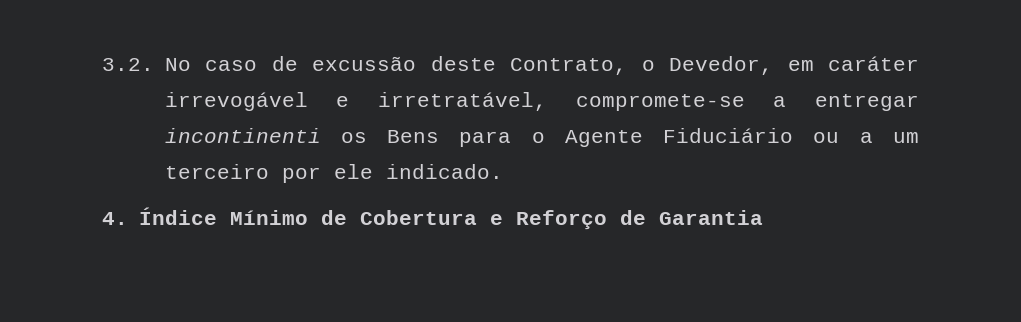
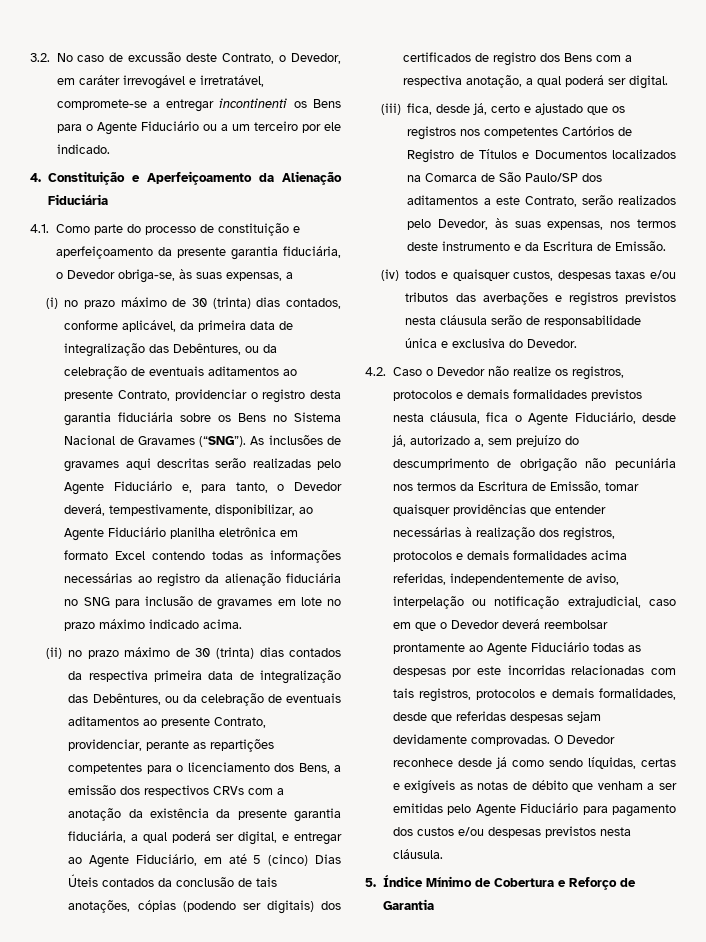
(128, 218) none -> [47,171,342,185] [47,194,108,205] [30,223,300,236] [55,246,341,260] [55,269,293,283] [45,297,341,309] [64,320,294,332] [64,343,278,357] [64,366,298,379] [64,389,342,403] [64,412,341,426] [64,435,341,447] [64,458,341,472] [64,481,342,495] [64,504,314,516] [64,527,299,541] [64,550,341,563] [64,573,341,587] [64,596,341,610] [64,619,243,631] [45,647,341,659] [68,670,341,684] [68,693,341,706] [68,716,267,728] [68,739,275,752] [68,762,341,774] [68,785,285,797] [68,808,341,822] [68,831,342,845] [68,854,341,868] [68,874,278,887] [68,900,341,914] [403,52,633,66] [403,75,669,89] [380,103,626,115] [407,126,633,140] [407,149,676,163] [407,172,603,182] [407,195,676,207] [407,218,676,230] [407,241,667,251] [380,269,676,281] [405,292,676,306] [405,315,642,327] [405,338,578,348] [365,366,624,380] [392,389,642,401] [392,412,676,426] [391,435,579,447] [392,458,676,472] [392,481,639,493] [392,504,606,516] [392,527,615,541] [392,550,627,562] [392,573,619,585] [392,596,676,609] [392,619,608,631] [392,642,641,656] [392,665,676,677] [392,688,676,702] [392,711,601,723] [392,734,615,746] [392,757,676,769] [392,780,677,794] [392,803,676,817] [392,826,631,838] [392,849,443,859] [365,878,376,887] Constituição e Aperfeiçoamento da Alienação Fiduciária // 4.1. Como parte do processo de constituição e aperfeiçoamento da presente garantia fiduciária, o Devedor obriga-se, às suas expensas, a // (i) no prazo máximo de 30 (trinta) dias contados, conforme aplicável, da primeira data de integralização das Debêntures, ou da celebração de eventuais aditamentos ao presente Contrato, providenciar o registro desta garantia fiduciária sobre os Bens no Sistema Nacional de Gravames (“SNG”). As inclusões de gravames aqui descritas serão realizadas pelo Agente Fiduciário e, para tanto, o Devedor deverá, tempestivamente, disponibilizar, ao Agente Fiduciário planilha eletrônica em formato Excel contendo todas as informações necessárias ao registro da alienação fiduciária no SNG para inclusão de gravames em lote no prazo máximo indicado acima. // (ii) no prazo máximo de 30 (trinta) dias contados da respectiva primeira data de integralização das Debêntures, ou da celebração de eventuais aditamentos ao presente Contrato, providenciar, perante as repartições competentes para o licenciamento dos Bens, a emissão dos respectivos CRVs com a anotação da existência da presente garantia fiduciária, a qual poderá ser digital, e entregar ao Agente Fiduciário, em até 5 (cinco) Dias Úteis contados da conclusão de tais anotações, cópias (podendo ser digitais) dos certificados de registro dos Bens com a respectiva anotação, a qual poderá ser digital. // (iii) fica, desde já, certo e ajustado que os registros nos competentes Cartórios de Registro de Títulos e Documentos localizados na Comarca de São Paulo/SP dos aditamentos a este Contrato, serão realizados pelo Devedor, às suas expensas, nos termos deste instrumento e da Escritura de Emissão. // (iv) todos e quaisquer custos, despesas taxas e/ou tributos das averbações e registros previstos nesta cláusula serão de responsabilidade única e exclusiva do Devedor. // 4.2. Caso o Devedor não realize os registros, protocolos e demais formalidades previstos nesta cláusula, fica o Agente Fiduciário, desde já, autorizado a, sem prejuízo do descumprimento de obrigação não pecuniária nos termos da Escritura de Emissão, tomar quaisquer providências que entender necessárias à realização dos registros, protocolos e demais formalidades acima referidas, independentemente de aviso, interpelação ou notificação extrajudicial, caso em que o Devedor deverá reembolsar prontamente ao Agente Fiduciário todas as despesas por este incorridas relacionadas com tais registros, protocolos e demais formalidades, desde que referidas despesas sejam devidamente comprovadas. O Devedor reconhece desde já como sendo líquidas, certas e exigíveis as notas de débito que venham a ser emitidas pelo Agente Fiduciário para pagamento dos custos e/ou despesas previstos nesta cláusula. // 5.

